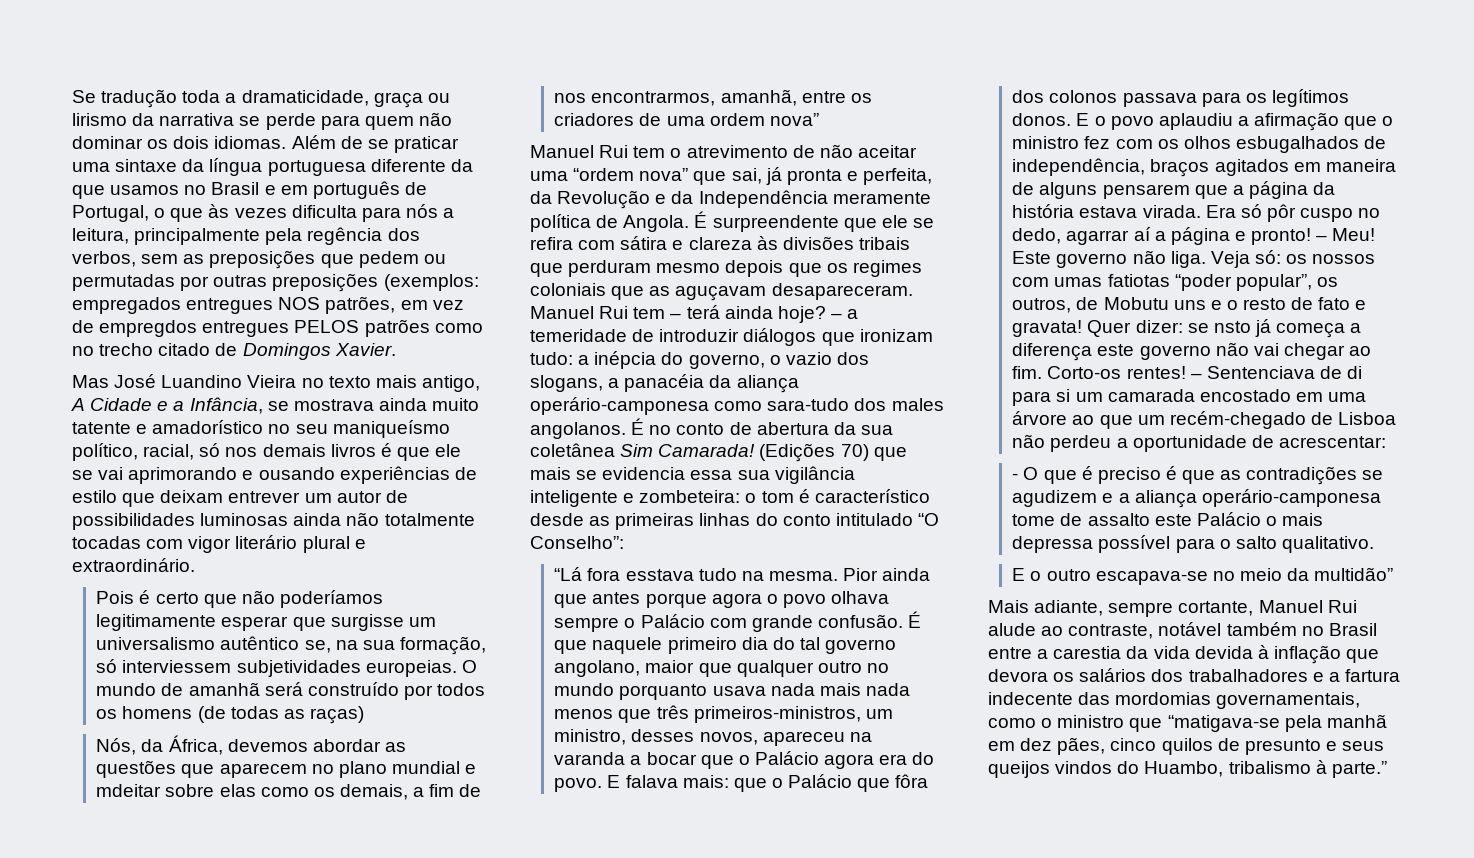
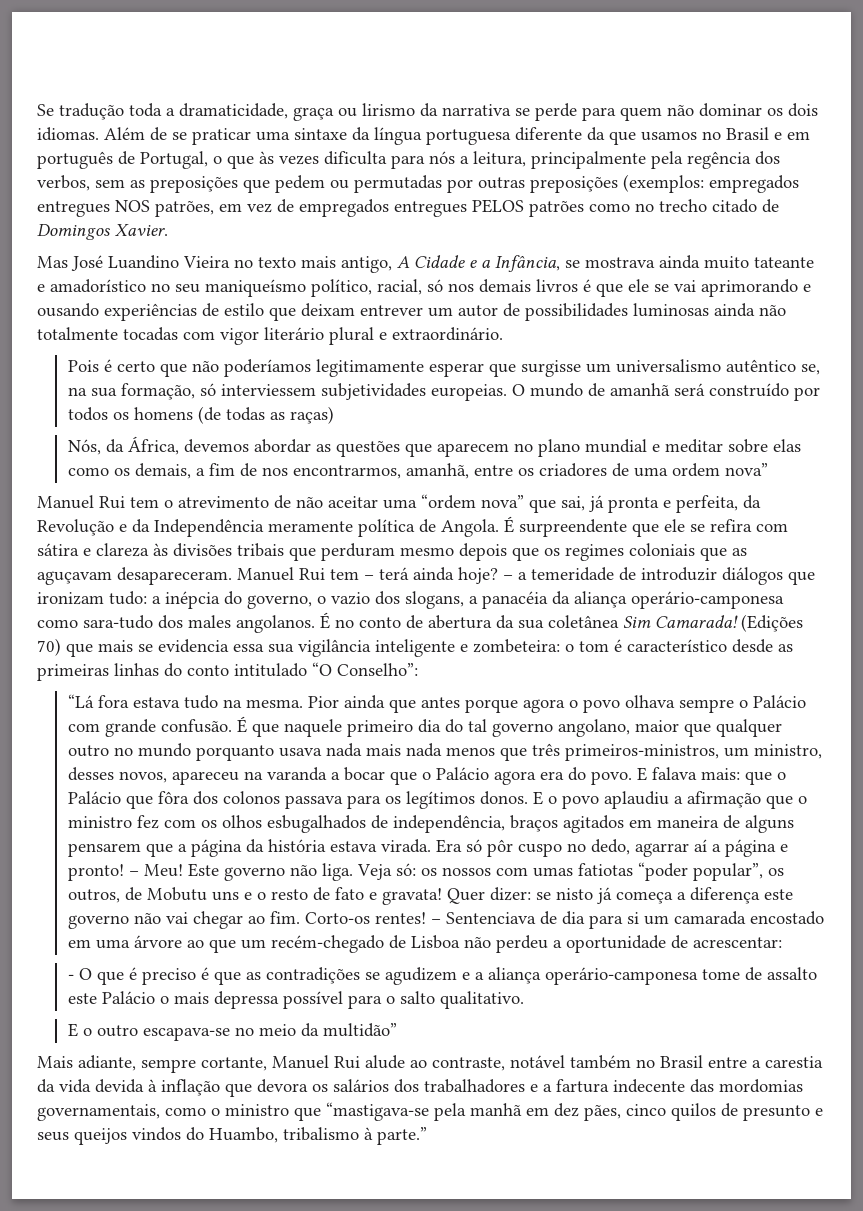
[99,320,198,337] empregdos -> [299,199,389,217] empregados
[72,422,131,434] tatente -> [754,257,814,268] tateante
[96,784,162,797] mdeitar -> [664,439,723,453] meditar
[625,569,694,581] esstava -> [132,697,180,708] estava
[1213,321,1251,333] nsto -> [555,888,593,900] nisto
[1347,366,1363,379] di -> [561,911,585,925] dia
[1167,715,1280,732] “matigava-se -> [326,1102,429,1121] “mastigava-se

